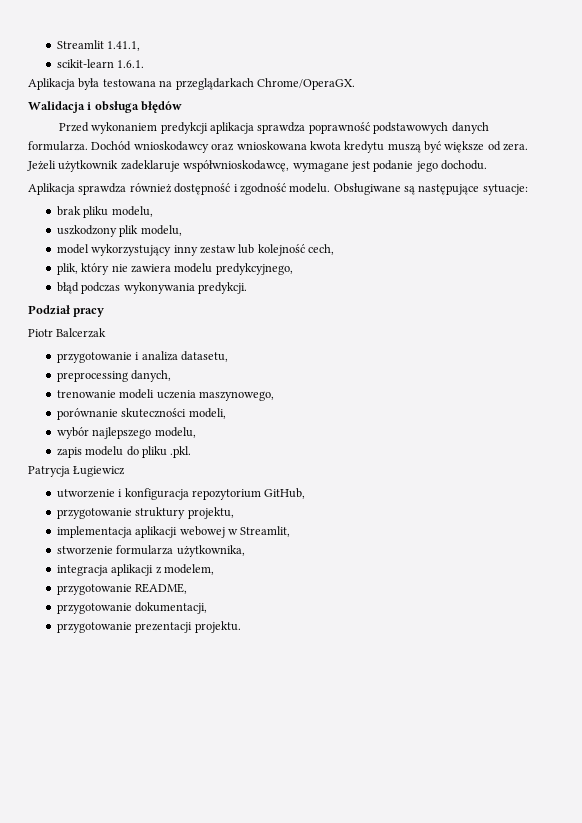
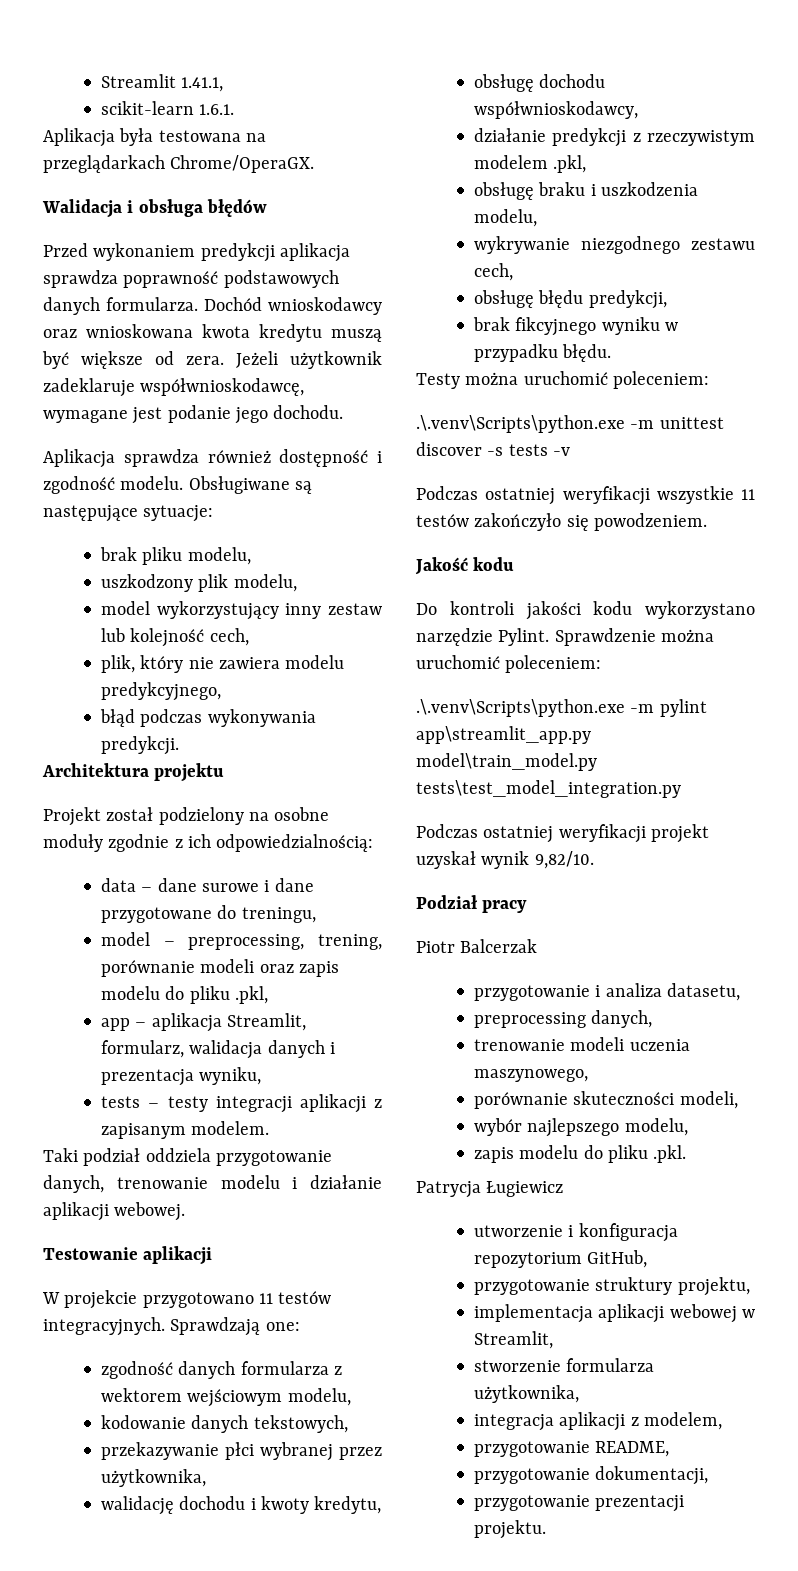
(247, 288) none -> [42,763,225,782] [43,807,330,826] [43,834,374,852] [101,878,314,892] [101,905,316,923] [101,932,382,950] [101,959,339,977] [101,986,268,1004] [101,1013,306,1032] [101,1040,335,1059] [101,1067,262,1086] [101,1094,383,1113] [101,1121,270,1139] [43,1148,332,1166] [43,1175,382,1193] [43,1202,186,1221] [43,1246,213,1265] [42,1290,332,1309] [43,1317,300,1336] [101,1361,342,1379] [101,1388,351,1407] [101,1415,348,1433] [101,1442,382,1461] [101,1469,207,1487] [101,1496,382,1515] [474,74,606,92] [474,101,639,119] [474,128,755,147] [474,155,587,173] [474,182,698,200] [474,209,538,227] [474,236,755,254] [474,263,514,281] [474,290,667,309] [473,317,678,336] [474,344,612,362] [416,371,709,389] [416,415,724,433] [416,442,570,456] [416,486,755,505] [416,513,707,531] [415,557,515,575] [416,601,755,620] [416,628,714,646] [416,655,602,673] [416,699,707,717] [416,726,591,744] [416,753,597,771] [416,780,681,798] [416,824,709,843] [416,851,594,869] // Architektura projektu // Projekt został podzielony na osobne moduły zgodnie z ich odpowiedzialnością: // data – dane surowe i dane przygotowane do treningu, // model – preprocessing, trening, porównanie modeli oraz zapis modelu do pliku .pkl, // app – aplikacja Streamlit, formularz, walidacja danych i prezentacja wyniku, // tests – testy integracji aplikacji z zapisanym modelem. // Taki podział oddziela przygotowanie danych, trenowanie modelu i działanie aplikacji webowej. // Testowanie aplikacji // W projekcie przygotowano 11 testów integracyjnych. Sprawdzają one: // zgodność danych formularza z wektorem wejściowym modelu, // kodowanie danych tekstowych, // przekazywanie płci wybranej przez użytkownika, // walidację dochodu i kwoty kredytu, // obsługę dochodu współwnioskodawcy, // działanie predykcji z rzeczywistym modelem .pkl, // obsługę braku i uszkodzenia modelu, // wykrywanie niezgodnego zestawu cech, // obsługę błędu predykcji, // brak fikcyjnego wyniku w przypadku błędu. // Testy można uruchomić poleceniem: // .\.venv\Scripts\python.exe -m unittest discover -s tests -v // Podczas ostatniej weryfikacji wszystkie 11 testów zakończyło się powodzeniem. // Jakość kodu // Do kontroli jakości kodu wykorzystano narzędzie Pylint. Sprawdzenie można uruchomić poleceniem: // .\.venv\Scripts\python.exe -m pylint app\streamlit_app.py model\train_model.py tests\test_model_integration.py // Podczas ostatniej weryfikacji projekt uzyskał wynik 9,82/10.

